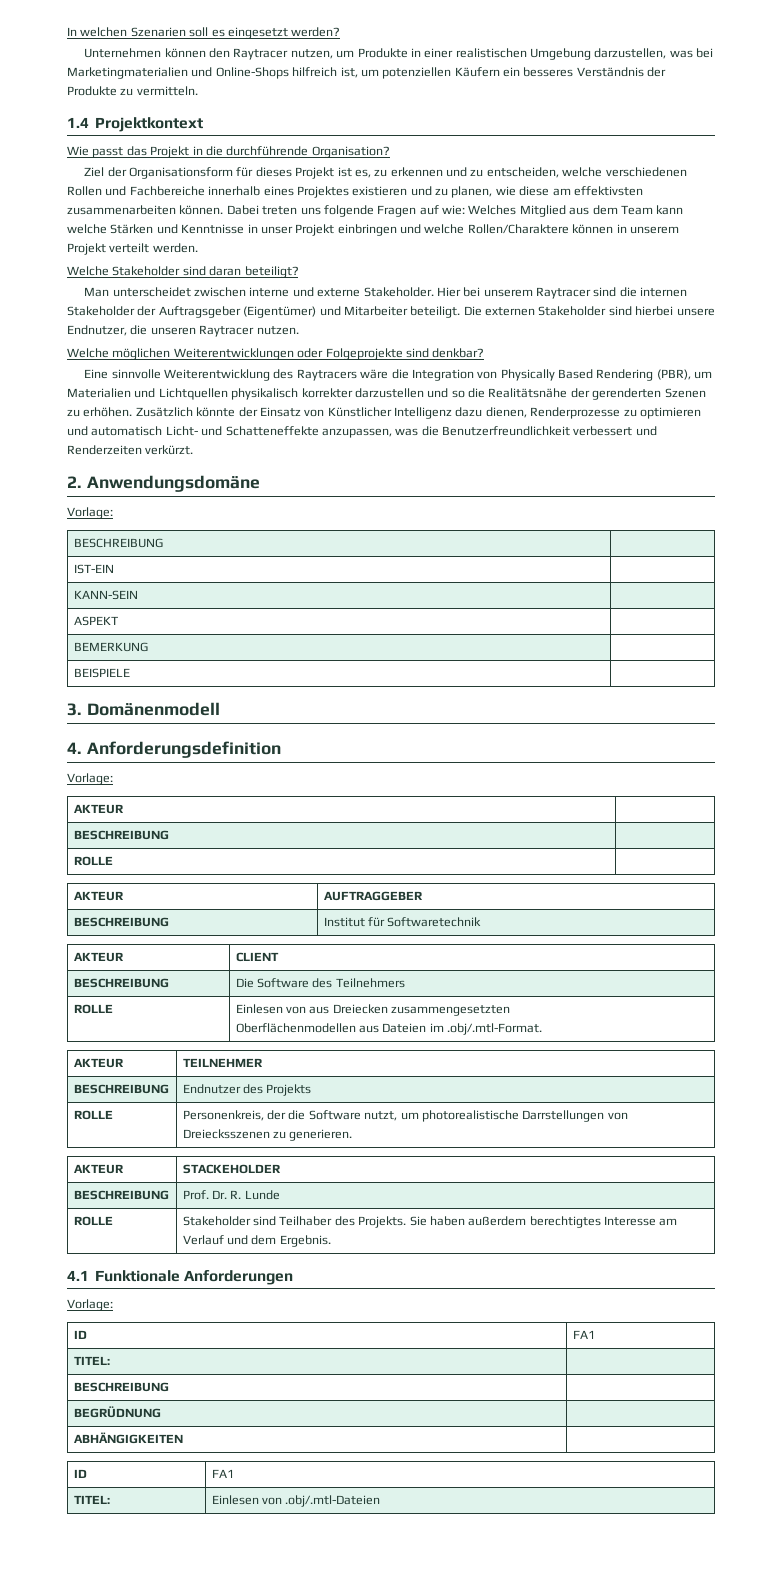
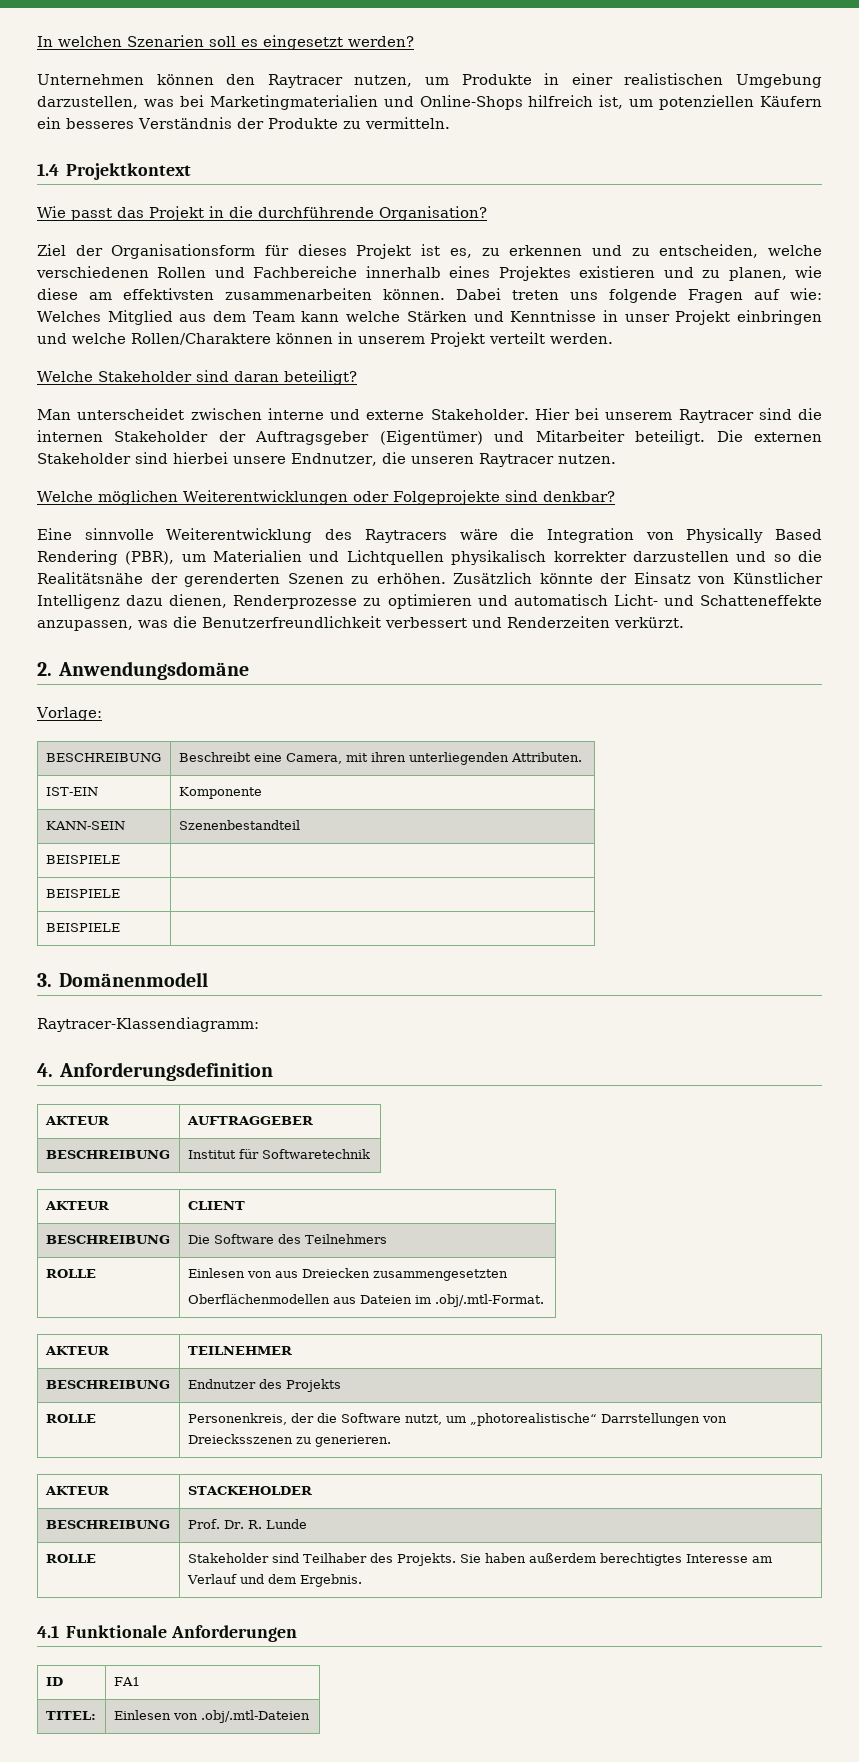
(163, 543) none -> [178,752,582,765] Beschreibt eine Camera, mit ihren unterliegenden Attributen.
(114, 569) none -> [178,787,262,799] Komponente
[73,616,118,626] [73,642,148,652] // ASPEKT | // BEMERKUNG -> [178,820,300,830] [45,855,120,864] [45,889,120,898] Szenenbestandteil // BEISPIELE | // BEISPIELE
(221, 709) none -> [37,1017,259,1032] // Raytracer-Klassendiagramm:
[67,773,113,785] [73,804,124,814] [73,830,169,840] [73,856,113,866] // Vorlage: // AKTEUR | // BESCHREIBUNG | // ROLLE | -> (274, 1071) none
[421,1110,519,1122] photorealistische -> [469,1413,597,1426] „photorealistische“
[67,1299,113,1311] [73,1330,87,1339] [572,1330,595,1339] [73,1356,110,1365] [73,1382,169,1392] [73,1406,161,1418] [73,1432,183,1444] // Vorlage: // ID | FA1 // TITEL: | // BESCHREIBUNG | // BEGRÜDNUNG | // ABHÄNGIGKEITEN | -> (298, 1633) none

